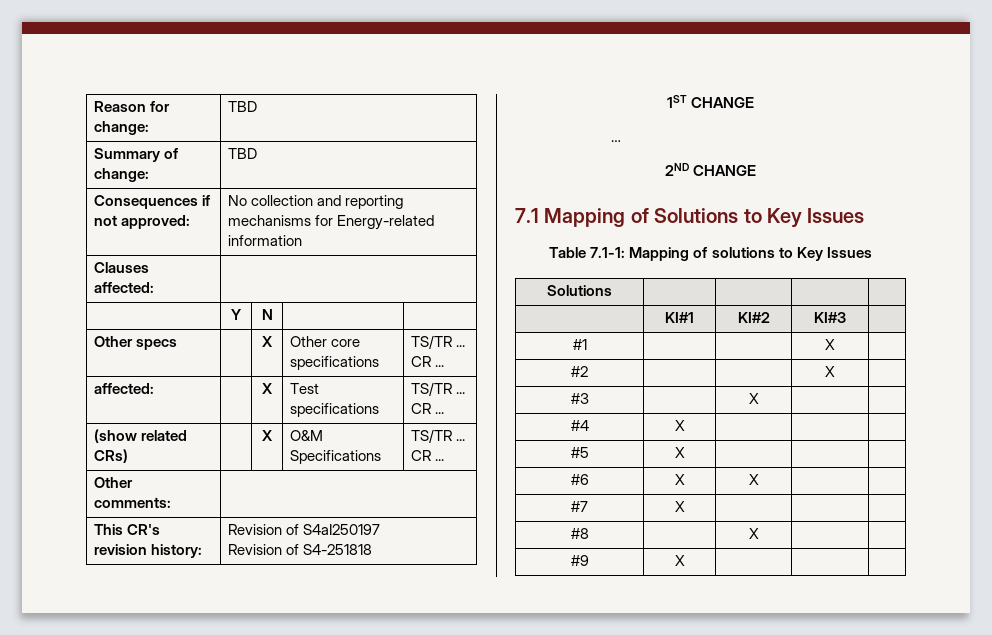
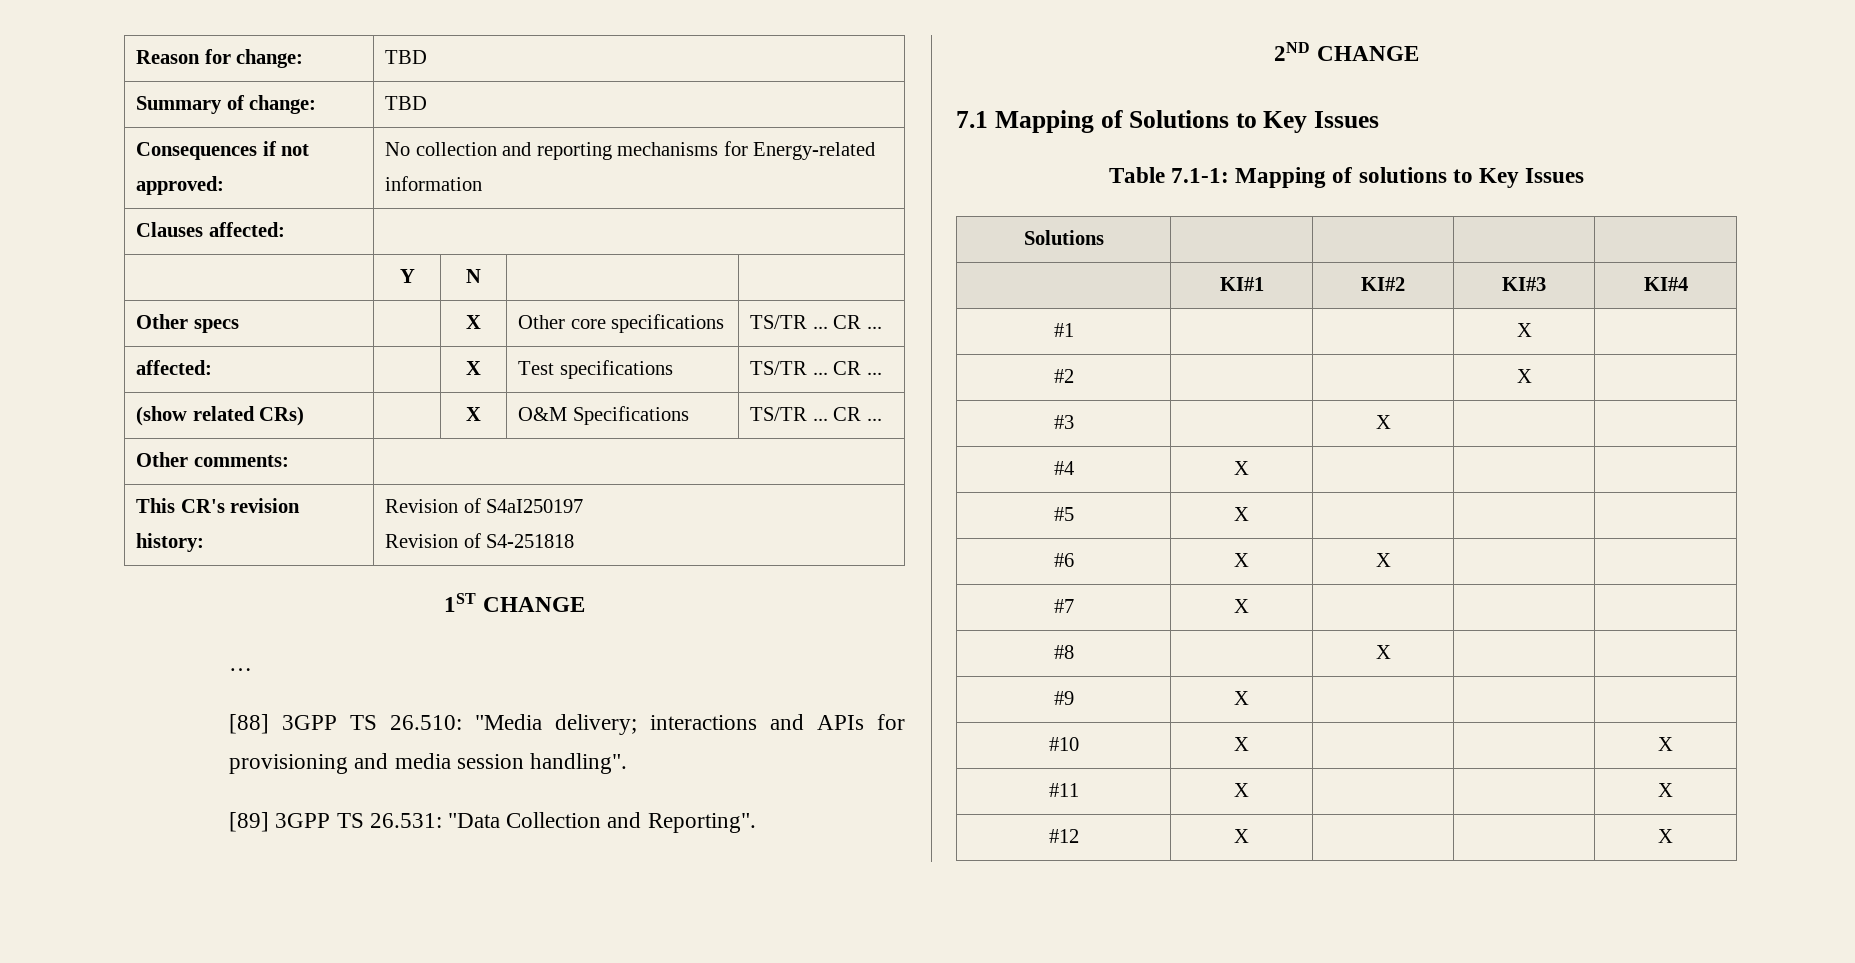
(622, 141) none -> [229,714,906,735] [229,753,628,774] [229,812,756,833] // [88] 3GPP TS 26.510: "Media delivery; interactions and APIs for provisioning and media session handling". // [89] 3GPP TS 26.531: "Data Collection and Reporting".
(846, 317) none -> [1643,277,1688,291] KI#4
(685, 560) none -> [1048,737,1079,751] [1234,737,1249,751] [1658,737,1673,751] [1048,783,1079,797] [1234,783,1249,797] [1658,783,1673,797] [1048,829,1079,843] [1234,829,1249,843] [1658,829,1673,843] // #10 | X | | | X // #11 | X | | | X // #12 | X | | | X

